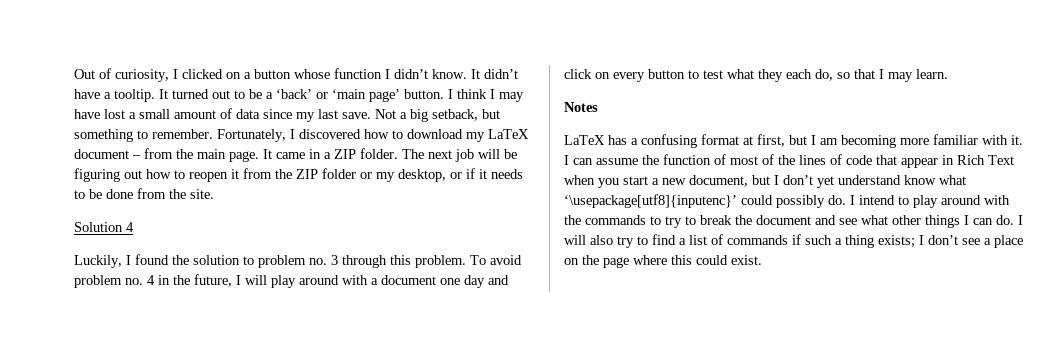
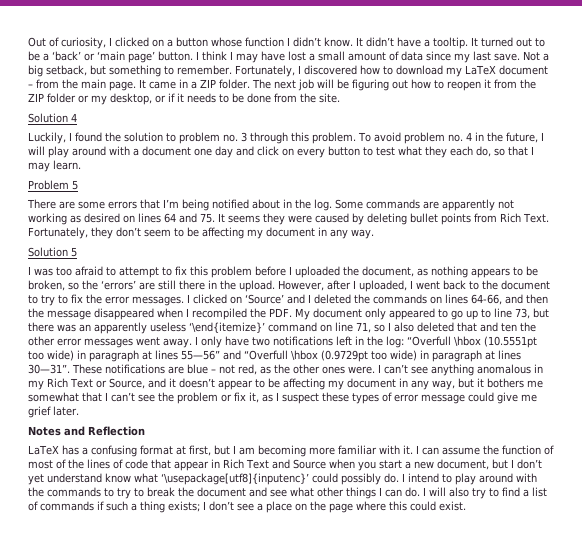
(948, 74) none -> [28,180,78,190] [27,199,514,211] [28,213,549,225] [28,227,374,239] [28,247,77,257] [28,266,538,278] [28,280,550,292] [28,294,548,306] [28,308,549,320] [28,322,536,334] [28,336,537,348] [28,350,521,362] [28,364,543,376] [28,378,543,390] [28,392,537,404] [28,406,79,418] // Problem 5 // There are some errors that I’m being notified about in the log. Some commands are apparently not working as desired on lines 64 and 75. It seems they were caused by deleting bullet points from Rich Text. Fortunately, they don’t seem to be affecting my document in any way. // Solution 5 // I was too afraid to attempt to fix this problem before I uploaded the document, as nothing appears to be broken, so the ‘errors’ are still there in the upload. However, after I uploaded, I went back to the document to try to fix the error messages. I clicked on ‘Source’ and I deleted the commands on lines 64-66, and then the message disappeared when I recompiled the PDF. My document only appeared to go up to line 73, but there was an apparently useless ‘\end{itemize}’ command on line 71, so I also deleted that and ten the other error messages went away. I only have two notifications left in the log: “Overfull \hbox (10.5551pt too wide) in paragraph at lines 55—56” and “Overfull \hbox (0.9729pt too wide) in paragraph at lines 30—31”. These notifications are blue – not red, as the other ones were. I can’t see anything anomalous in my Rich Text or Source, and it doesn’t appear to be affecting my document in any way, but it bothers me somewhat that I can’t see the problem or fix it, as I suspect these types of error message could give me grief later.
(598, 107) none -> [64,426,145,436] and Reflection
(1014, 160) none -> [271,459,326,469] and Source

